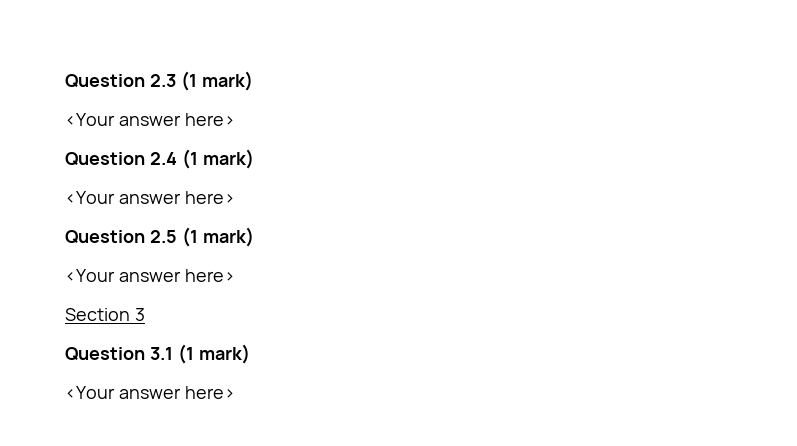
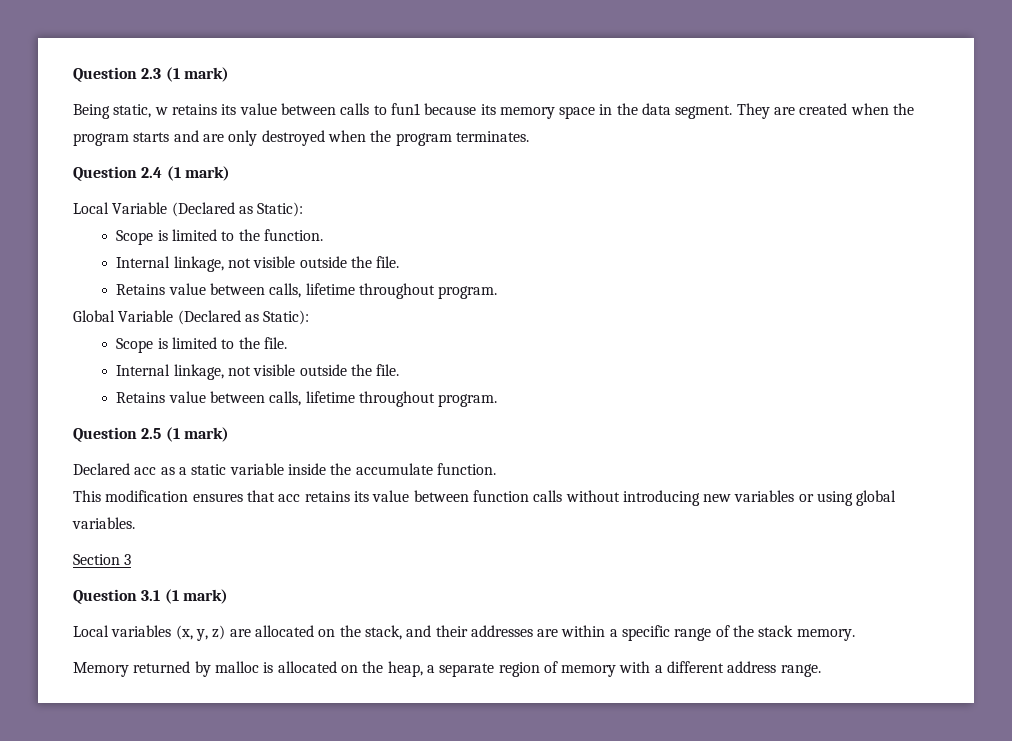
[65,113,235,126] [65,149,254,169] [65,191,235,204] [65,227,254,247] [65,269,235,282] <Your answer here> // Question 2.4 (1 mark) // <Your answer here> // Question 2.5 (1 mark) // <Your answer here> -> [73,103,915,119] [73,130,529,146] [73,166,230,181] [73,202,304,217] [116,229,323,245] [116,256,400,272] [116,283,498,299] [73,310,310,325] [116,337,287,353] [116,364,400,380] [116,391,498,407] [73,427,229,442] [73,463,496,475] [73,490,897,506] [72,517,135,529] Being static, w retains its value between calls to fun1 because its memory space in the data segment. They are created when the program starts and are only destroyed when the program terminates. // Question 2.4 (1 mark) // Local Variable (Declared as Static): // Scope is limited to the function. // Internal linkage, not visible outside the file. // Retains value between calls, lifetime throughout program. // Global Variable (Declared as Static): // Scope is limited to the file. // Internal linkage, not visible outside the file. // Retains value between calls, lifetime throughout program. // Question 2.5 (1 mark) // Declared acc as a static variable inside the accumulate function. // This modification ensures that acc retains its value between function calls without introducing new variables or using global variables.
[65,386,235,399] <Your answer here> -> [73,625,855,641] [73,661,821,677] Local variables (x, y, z) are allocated on the stack, and their addresses are within a specific range of the stack memory. // Memory returned by malloc is allocated on the heap, a separate region of memory with a different address range.

